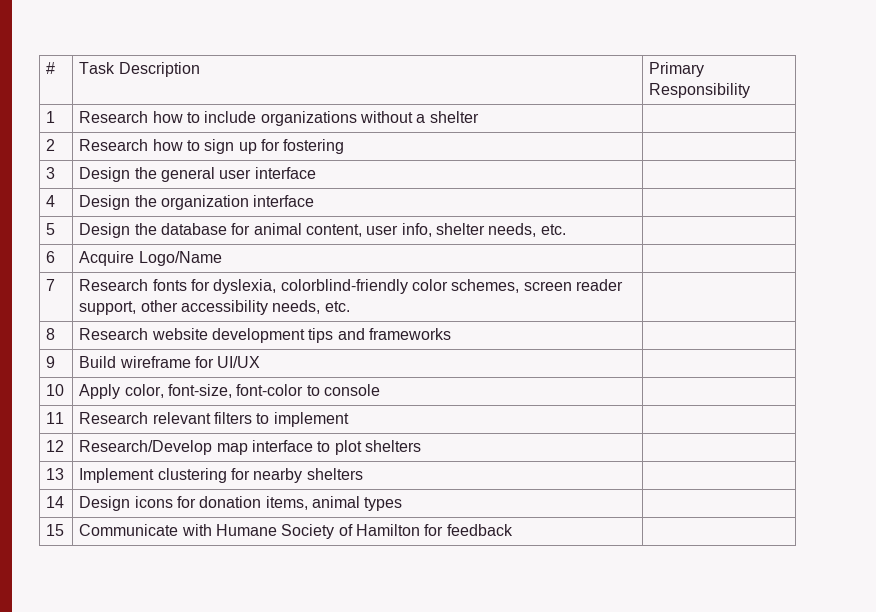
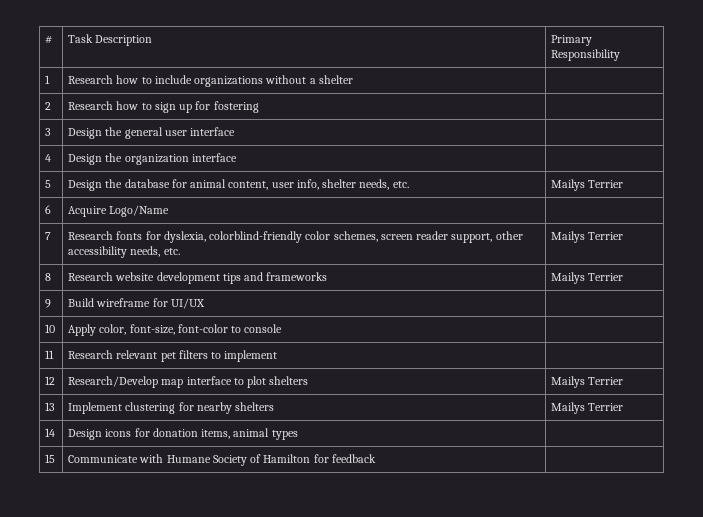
(566, 229) none -> [551,179,624,191] Mailys Terrier
(350, 306) none -> [551,231,624,243] Mailys Terrier
(451, 334) none -> [551,272,624,284] Mailys Terrier
(211, 418) none -> [160,352,176,362] pet
(421, 446) none -> [551,376,624,388] Mailys Terrier
(363, 474) none -> [551,402,624,414] Mailys Terrier

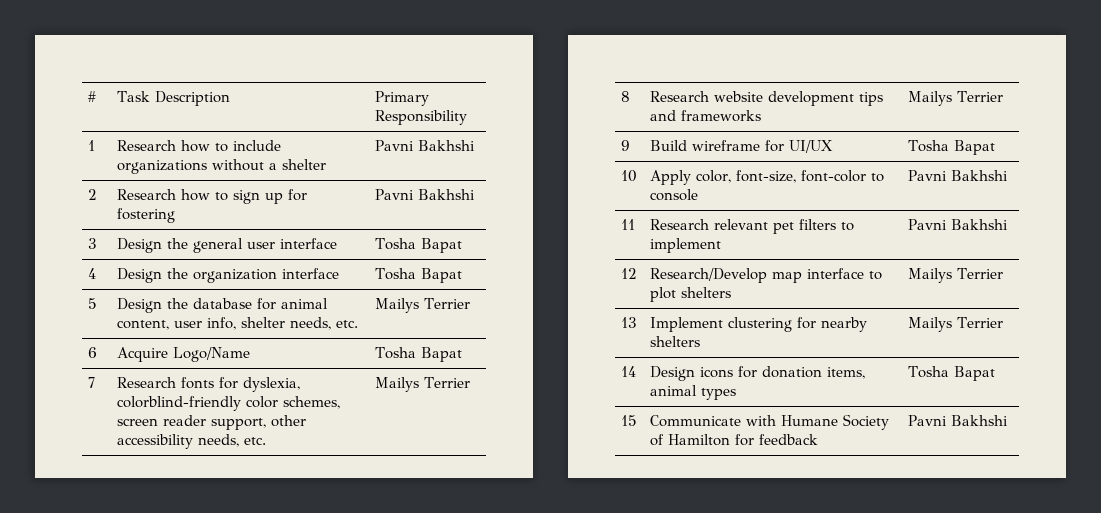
(353, 79) none -> [375,140,476,151] Pavni Bakhshi
(259, 107) none -> [375,189,476,200] Pavni Bakhshi
(236, 131) none -> [375,238,463,253] Tosha Bapat
(237, 157) none -> [375,268,463,283] Tosha Bapat
(170, 211) none -> [375,347,463,362] Tosha Bapat
(205, 303) none -> [908,140,996,155] Tosha Bapat
(283, 328) none -> [908,170,1009,181] Pavni Bakhshi
(278, 356) none -> [908,219,1009,230] Pavni Bakhshi
(298, 435) none -> [908,366,996,381] Tosha Bapat
(376, 458) none -> [908,415,1009,426] Pavni Bakhshi

